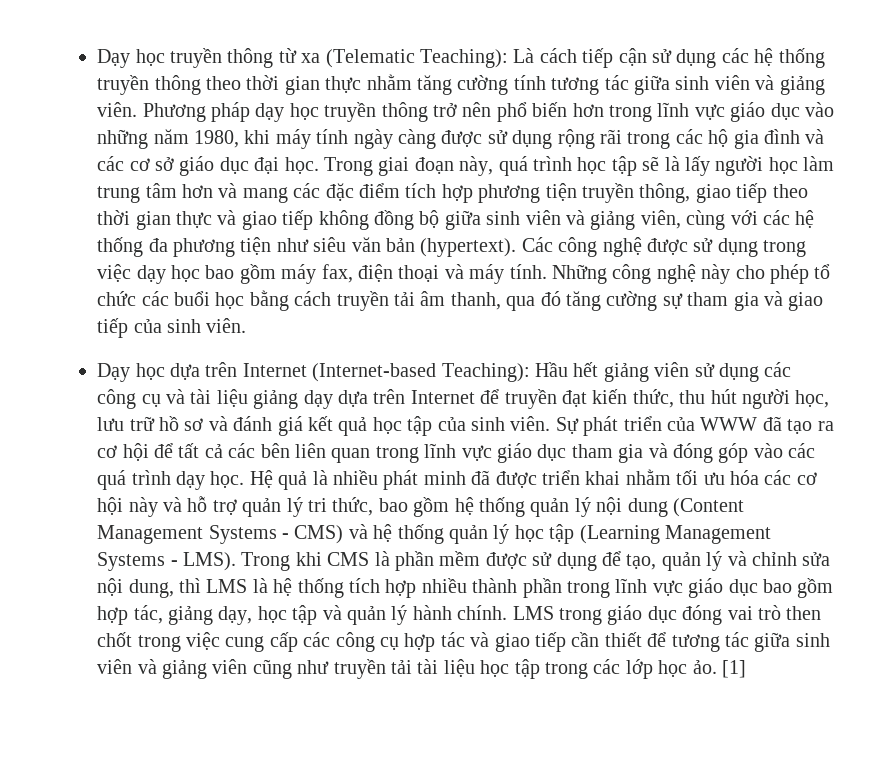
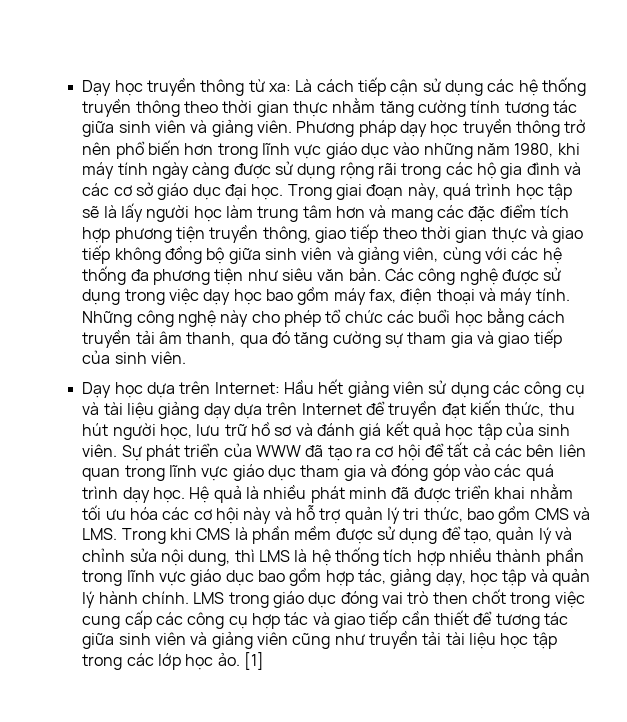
[301,49,509,68] xa (Telematic Teaching): -> [269,83,292,92] xa:
[386,238,517,257] bản (hypertext). -> [348,267,381,281] bản.
[242,363,530,382] Internet (Internet-based Teaching): -> [214,382,280,394] Internet:
[454,497,745,517] [97,524,772,544] [97,552,237,571] hệ thống quản lý nội dung (Content Management Systems - CMS) và hệ thống quản lý học tập (Learning Management Systems - LMS). -> [534,507,590,520] [82,528,118,540] CMS và LMS.

